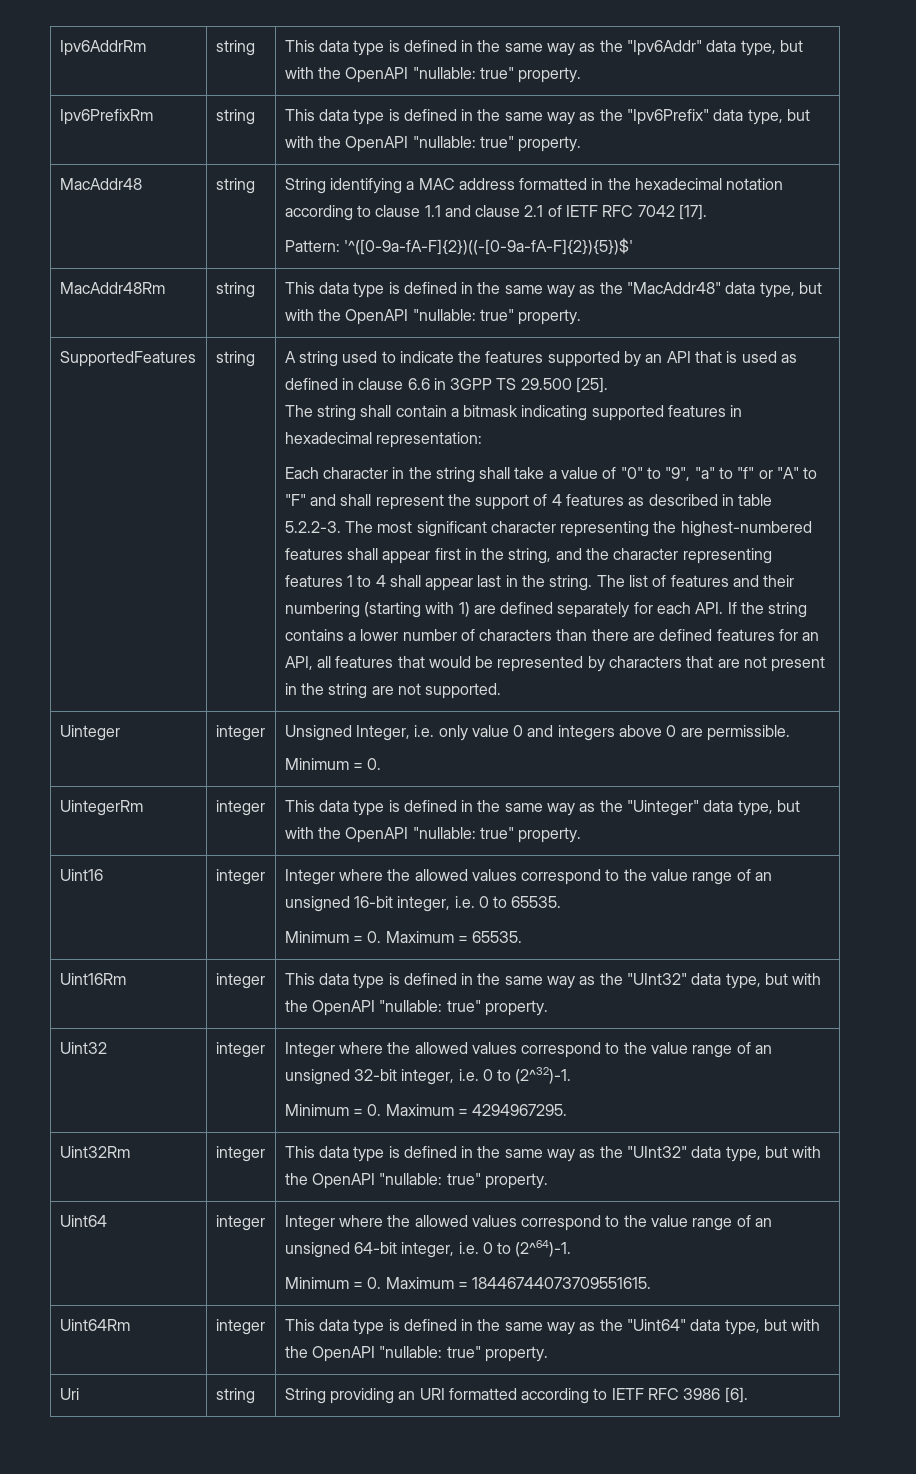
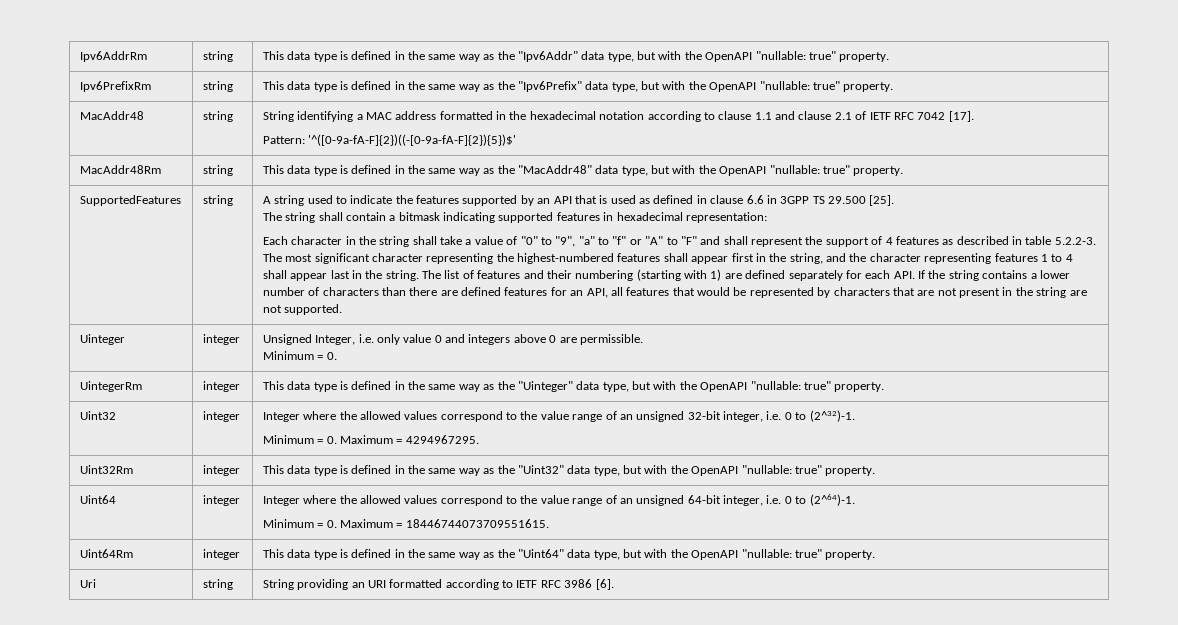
[59,869,103,881] [215,869,265,885] [284,869,773,885] [284,896,562,912] [284,931,523,943] [59,973,126,985] [215,973,265,989] [284,973,822,989] [284,1000,548,1016] // Uint16 | integer | Integer where the allowed values correspond to the value range of an unsigned 16-bit integer, i.e. 0 to 65535. // Minimum = 0. Maximum = 65535. // Uint16Rm | integer | This data type is defined in the same way as the "UInt32" data type, but with the OpenAPI "nullable: true" property. -> (885, 387) none
[627,1146,688,1158] "UInt32" -> [517,465,564,474] "Uint32"

